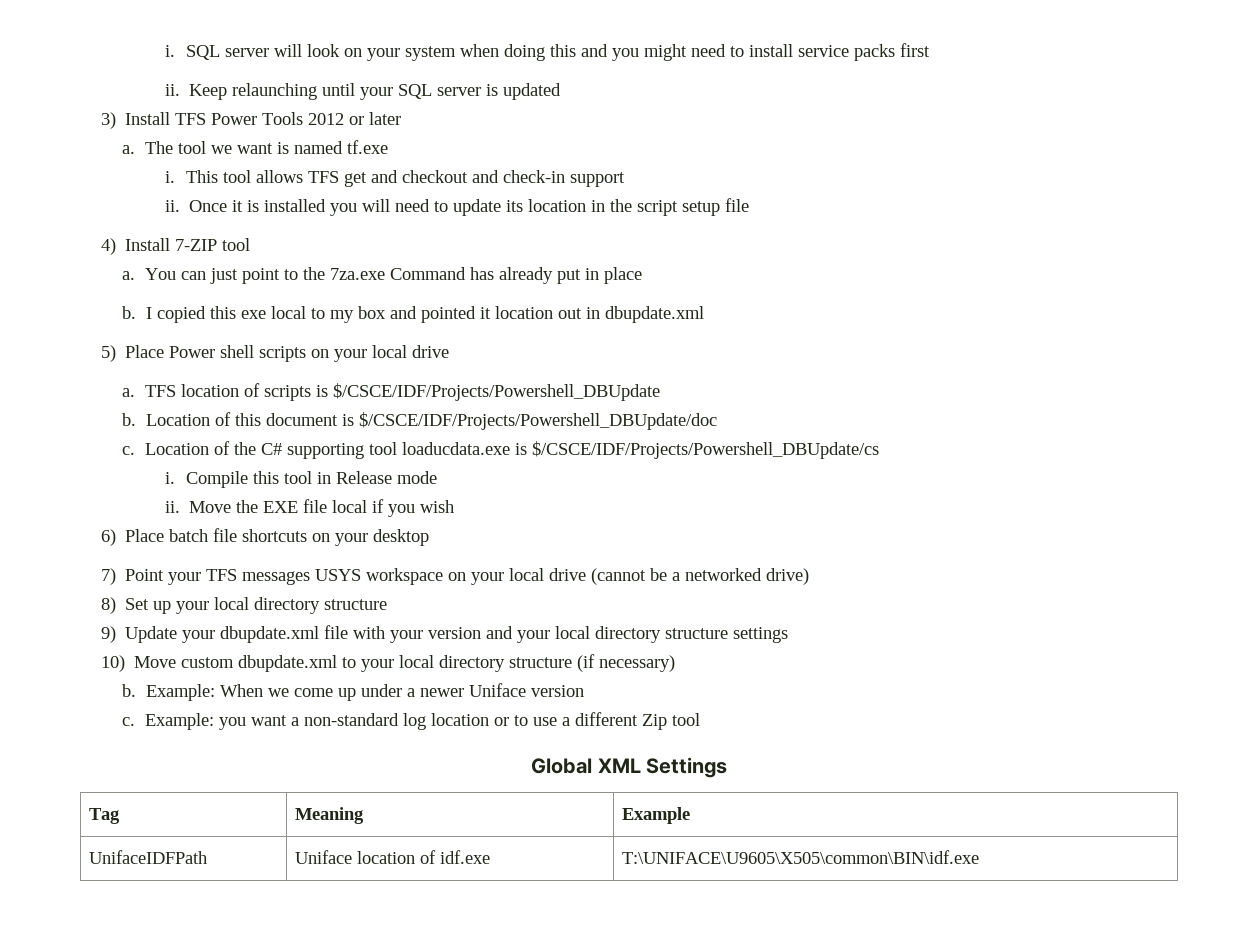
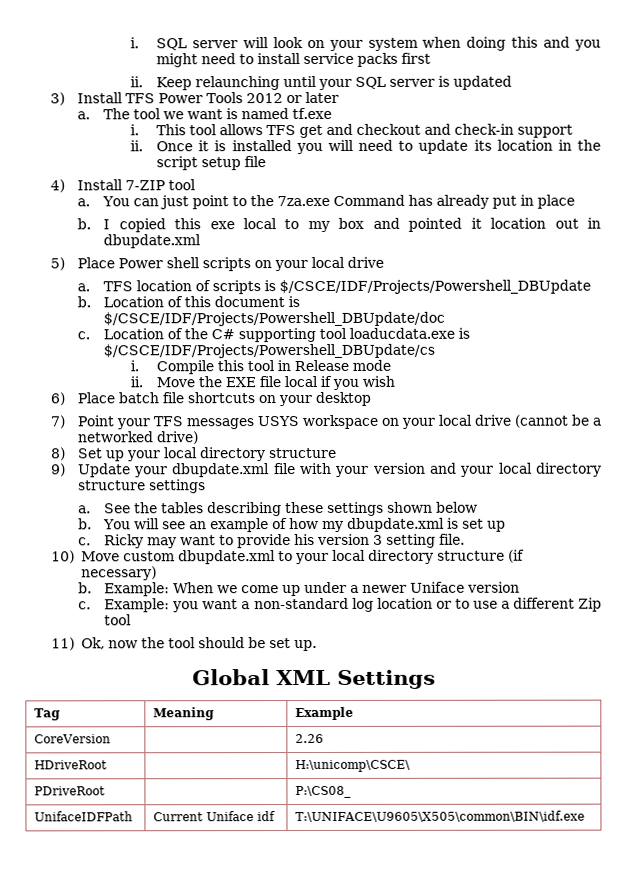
(789, 635) none -> [77,501,479,517] [77,517,507,533] [77,533,466,549] // a. See the tables describing these settings shown below // b. You will see an example of how my dbupdate.xml is set up // c. Ricky may want to provide his version 3 setting file.
(700, 719) none -> [51,637,318,652] // 11) Ok, now the tool should be set up.
[89,850,208,864] [295,850,491,864] UnifaceIDFPath | Uniface location of idf.exe -> [34,734,112,744] [295,733,325,744] [34,760,108,770] [295,759,412,773] [34,786,106,796] [295,785,352,799] [34,811,134,822] [153,811,277,822] CoreVersion | | 2.26 // HDriveRoot | | H:\unicomp\CSCE\ // PDriveRoot | | P:\CS08_ // UnifaceIDFPath | Current Uniface idf

